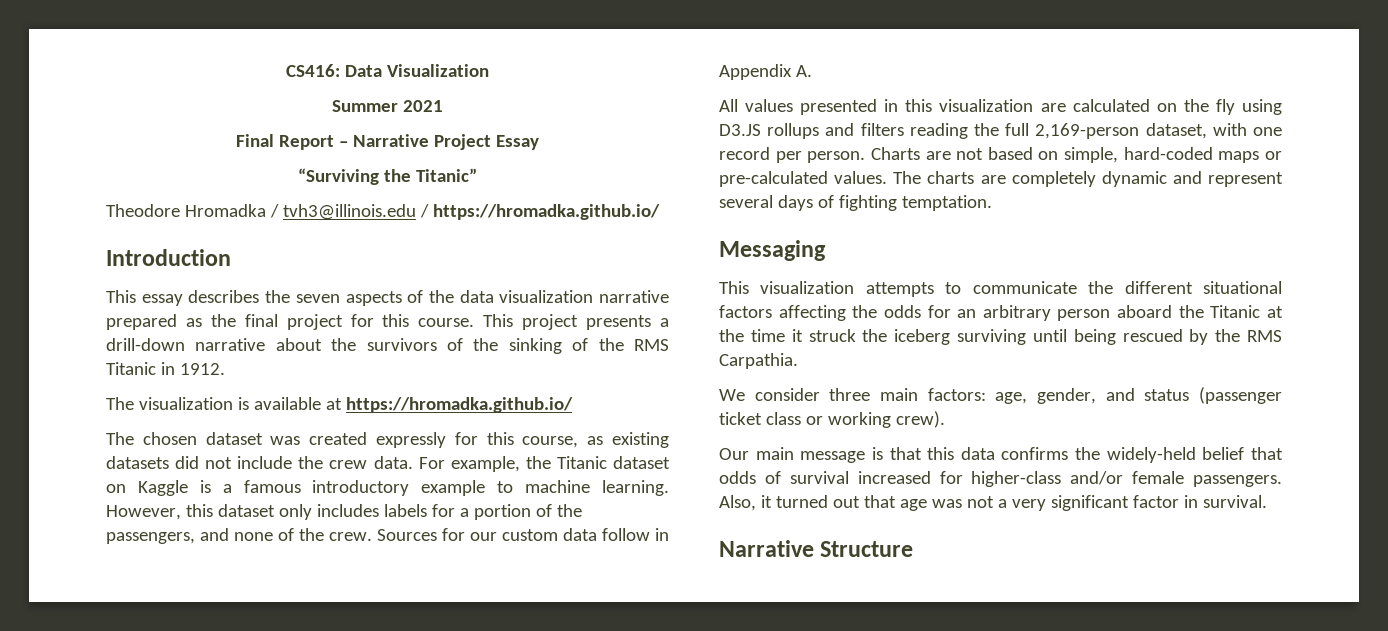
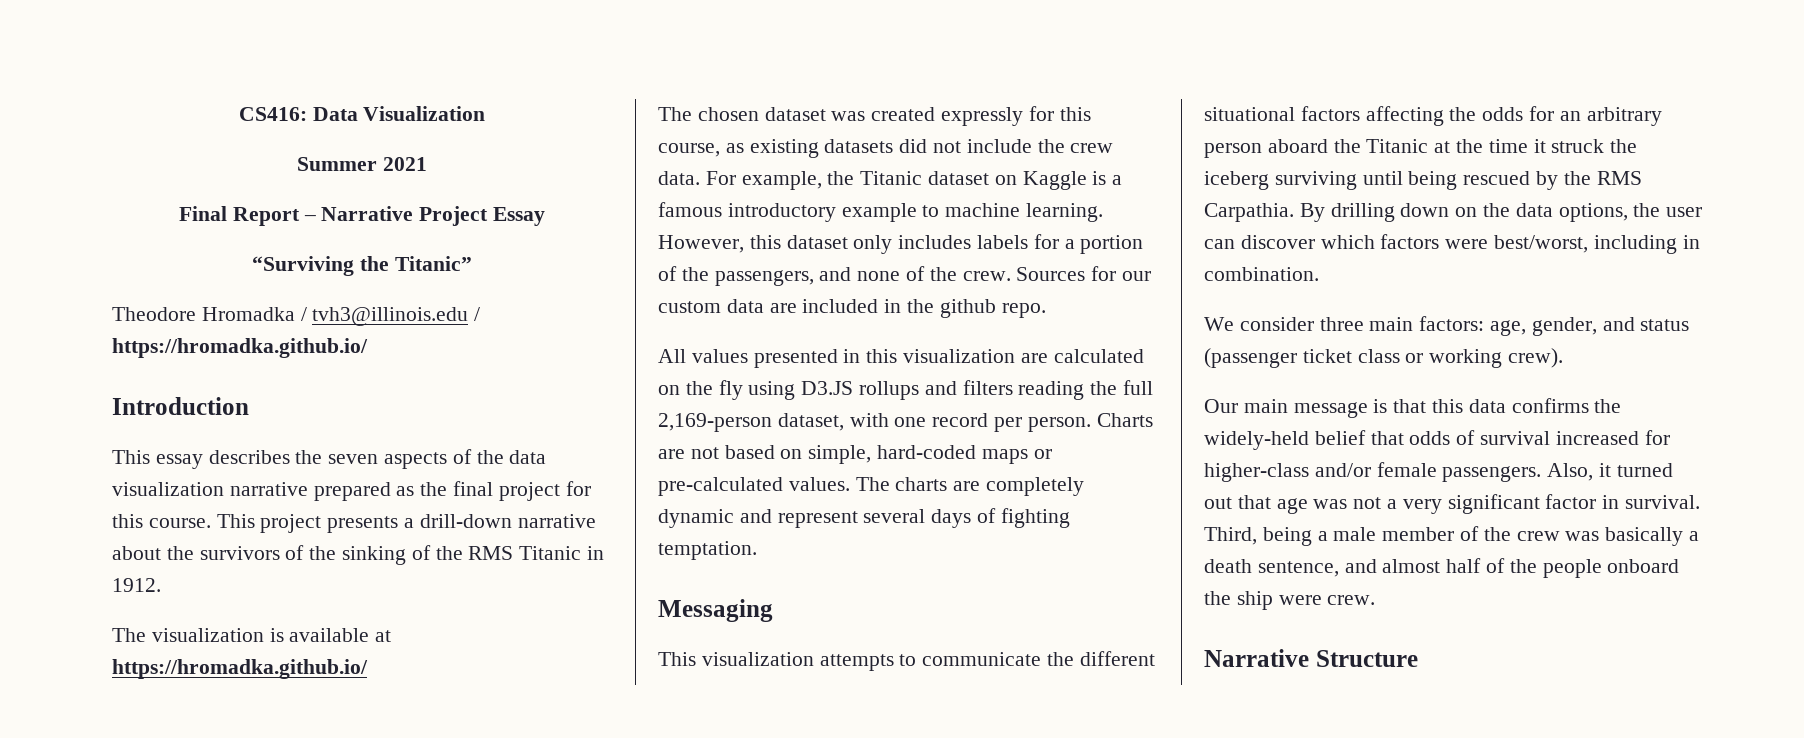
[602,528,669,541] [719,64,812,80] follow in Appendix A. -> [769,299,1046,318] are included in the github repo.
(798, 361) none -> [1299,203,1703,222] [1204,234,1700,254] [1204,267,1319,281] By drilling down on the data options, the user can discover which factors were best/worst, including in combination.
(1267, 501) none -> [1204,526,1700,546] [1204,558,1680,578] [1204,591,1376,610] Third, being a male member of the crew was basically a death sentence, and almost half of the people onboard the ship were crew.

